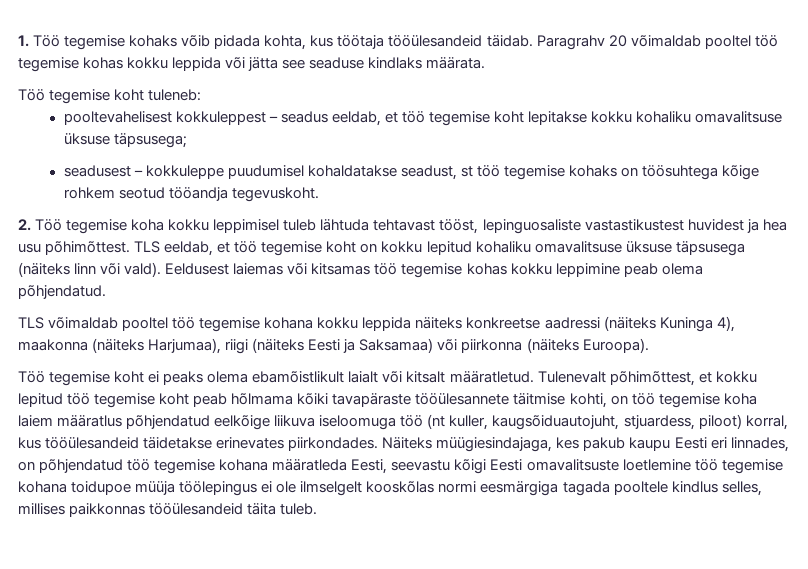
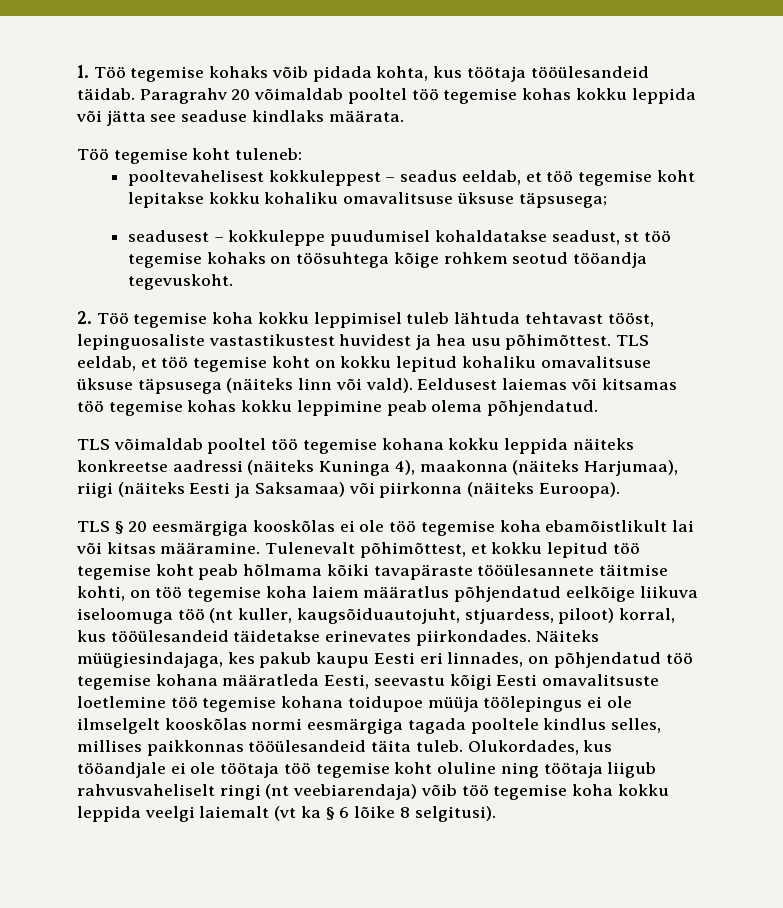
[18,371,534,386] Töö tegemise koht ei peaks olema ebamõistlikult laialt või kitsalt määratletud. -> [77,520,694,536] [76,542,261,554] TLS § 20 eesmärgiga kooskõlas ei ole töö tegemise koha ebamõistlikult lai või kitsas määramine.
(318, 509) none -> [467,740,613,755] [77,762,657,778] [77,784,669,800] [77,806,496,822] Olukordades, kus tööandjale ei ole töötaja töö tegemise koht oluline ning töötaja liigub rahvusvaheliselt ringi (nt veebiarendaja) võib töö tegemise koha kokku leppida veelgi laiemalt (vt ka § 6 lõike 8 selgitusi).

